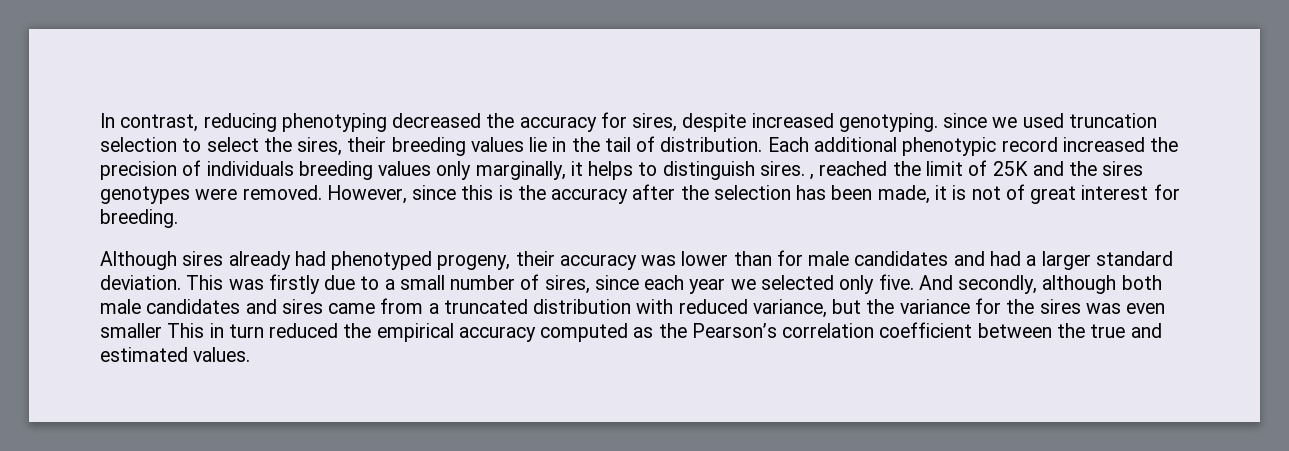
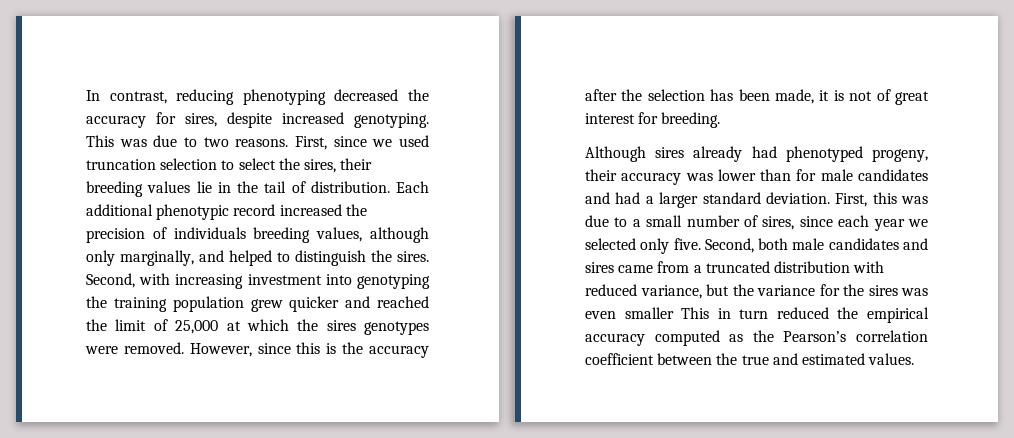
(938, 122) none -> [86,135,327,150] This was due to two reasons. First,
[378,161,815,180] values only marginally, it helps to distinguish sires. , -> [316,227,430,243] [86,250,429,266] [86,273,430,289] [86,296,371,312] values, although only marginally, and helped to distinguish the sires. Second, with increasing investment into genotyping the training population grew quicker and
[992,161,1064,176] 25K and -> [175,319,289,334] 25,000 at which
[186,274,320,294] This was firstly -> [835,192,928,207] First, this was
[918,275,1117,294] And secondly, although -> [704,238,754,253] Second,

